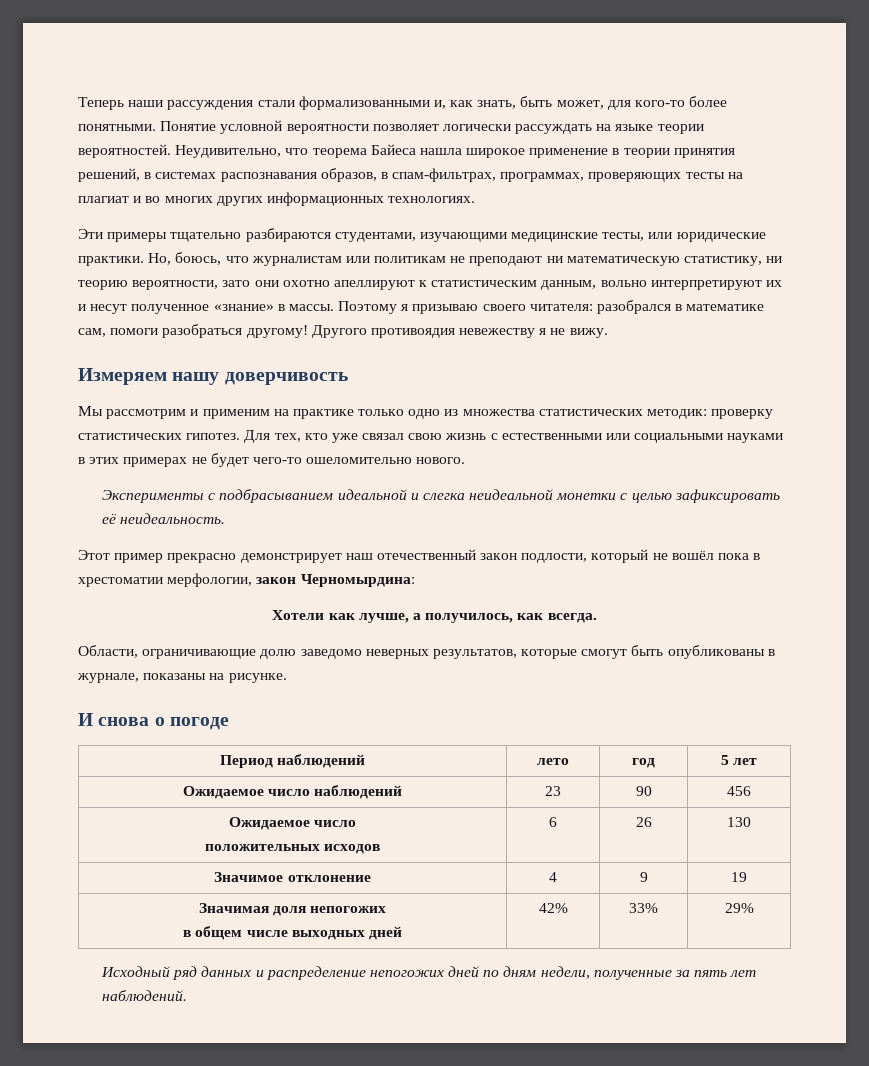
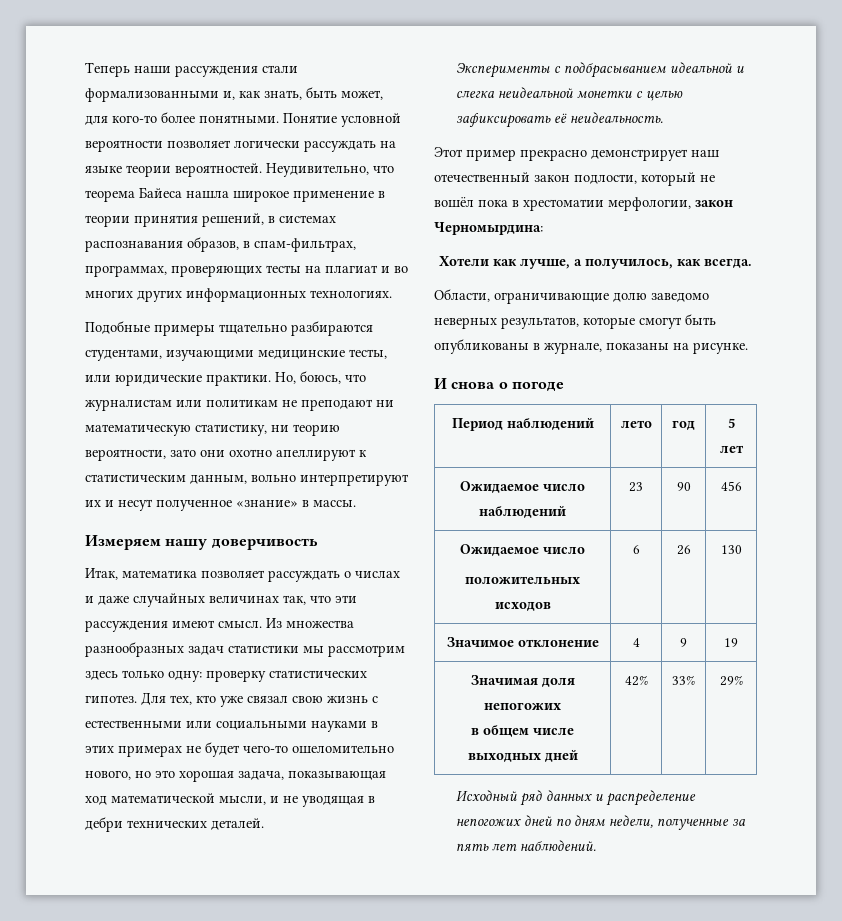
[78,229,103,239] Эти -> [85,321,150,334] Подобные
[338,300,765,314] [78,324,608,338] [78,368,348,385] [78,406,708,419] Поэтому я призываю своего читателя: разобрался в математике сам, помоги разобраться другому! Другого противоядия невежеству я не вижу. // Измеряем нашу доверчивость // Мы рассмотрим и применим на практике только одно из множества статистических методик: -> [85,535,318,550] [85,568,400,582] [85,593,357,607] [85,618,354,632] [85,642,405,657] [85,670,202,682] // Измеряем нашу доверчивость // Итак, математика позволяет рассуждать о числах и даже случайных величинах так, что эти рассуждения имеют смысл. Из множества разнообразных задач статистики мы рассмотрим здесь только одну:
[416,457,466,464] нового. -> [85,770,386,782] [85,793,375,807] [85,817,264,832] нового, но это хорошая задача, показывающая ход математической мысли, и не уводящая в дебри технических деталей.

